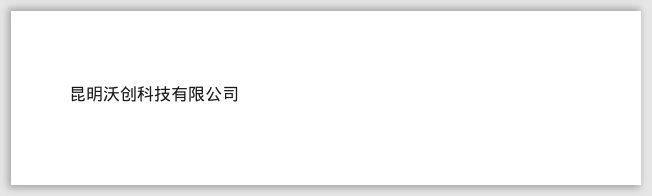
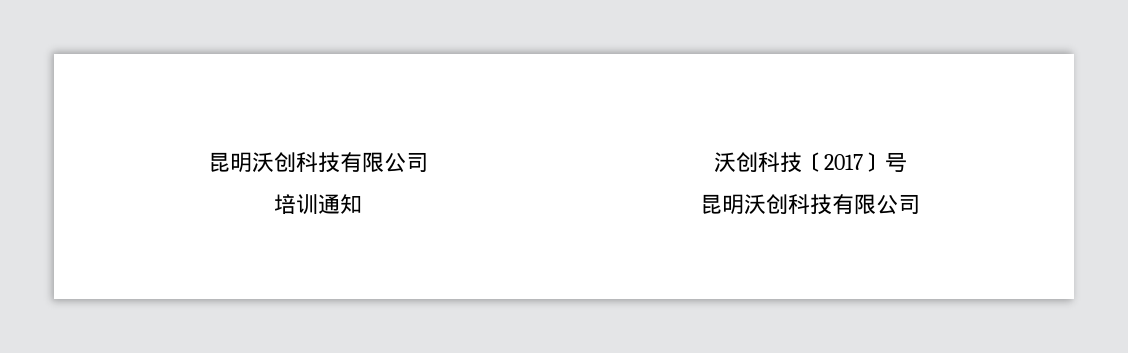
[69,86,239,102] 昆明沃创科技有限公司 -> [208,152,428,173] [274,194,362,215] [713,152,907,173] [700,194,920,215] 昆明沃创科技有限公司 // 培训通知 // 沃创科技〔2017〕号 // 昆明沃创科技有限公司

